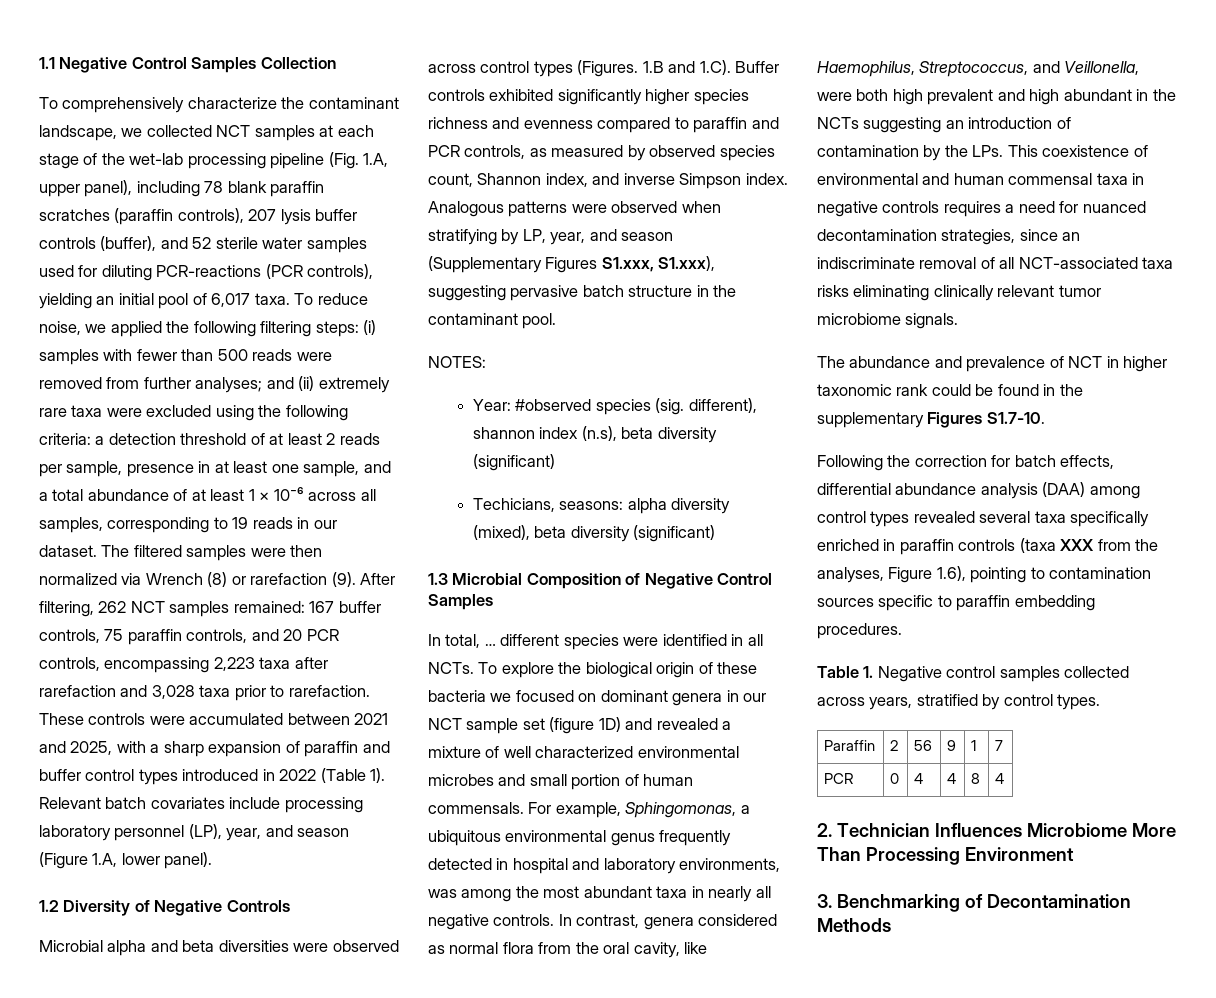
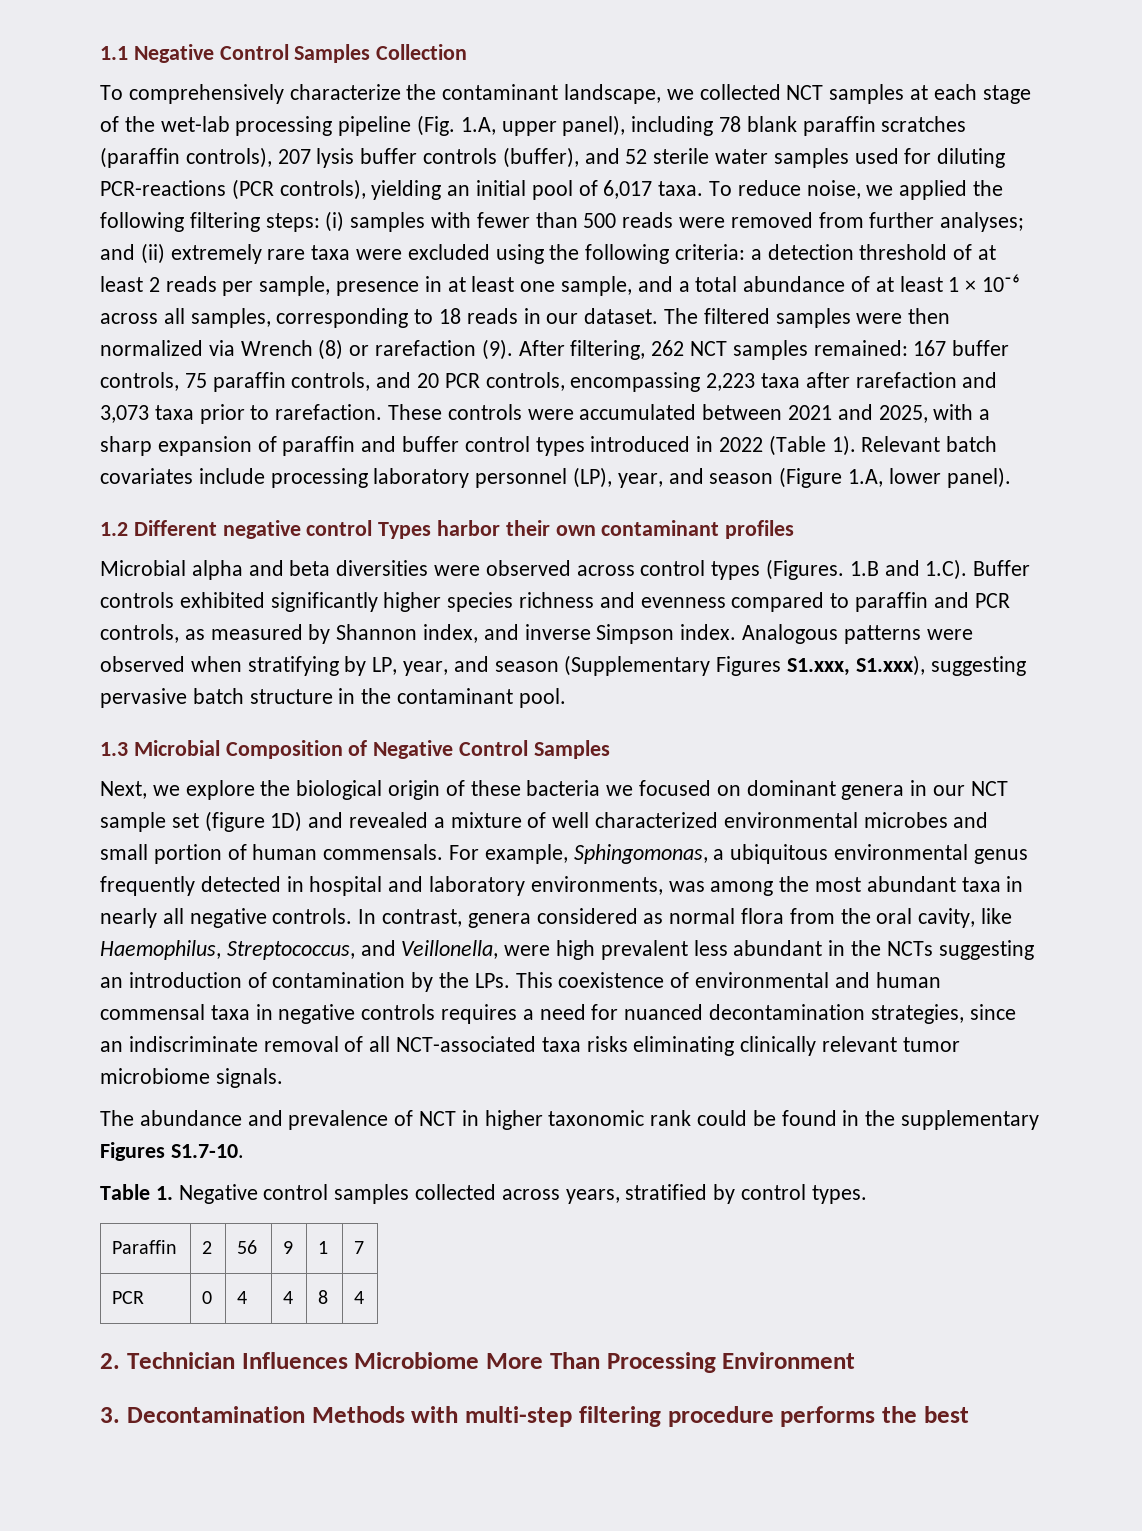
[232,517,249,529] 19 -> [439,308,462,324] 18
[151,685,195,699] 3,028 -> [100,405,149,423] 3,073
[63,900,290,916] Diversity of Negative Controls -> [133,520,795,539] Different negative control Types harbor their own contaminant profiles
[649,145,775,161] [428,173,473,187] observed species count, -> (331, 634) none
[428,356,486,368] [472,398,757,415] [472,426,717,443] [472,454,555,471] [472,498,731,514] [472,525,716,542] // NOTES: // Year: #observed species (sig. different), shannon index (n.s), beta diversity (significant) // Techicians, seasons: alpha diversity (mixed), beta diversity (significant) -> (566, 698) none
[428,634,763,650] [428,662,498,674] In total, … different species were identified in all NCTs. To -> [100,781,180,799] Next, we
[856,89,889,101] both -> (551, 950) none
[997,89,1060,105] and high -> [693,940,728,956] less
[817,455,1115,471] [817,482,1140,499] [817,511,1150,527] [817,538,1159,555] [817,566,1152,583] [817,595,1095,611] [817,623,902,639] // Following the correction for batch effects, differential abundance analysis (DAA) among control types revealed several taxa specifically enriched in paraffin controls (taxa XXX from the analyses, Figure 1.6), pointing to contamination sources specific to paraffin embedding procedures. -> (244, 1151) none
[836,894,1131,912] [817,918,891,932] Benchmarking of Decontamination Methods -> [126,1406,969,1427] Decontamination Methods with multi-step filtering procedure performs the best

